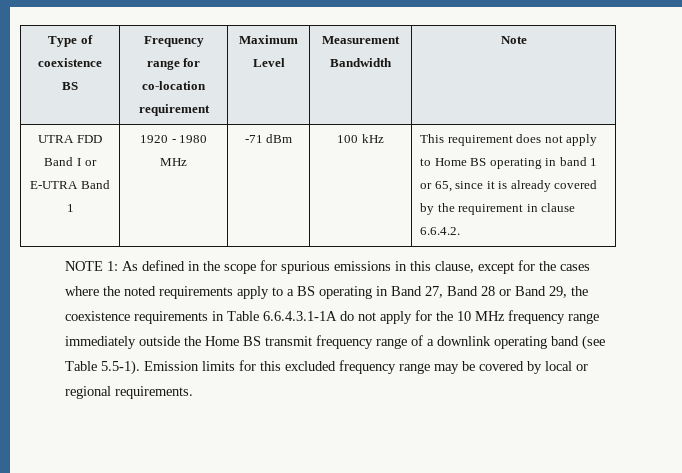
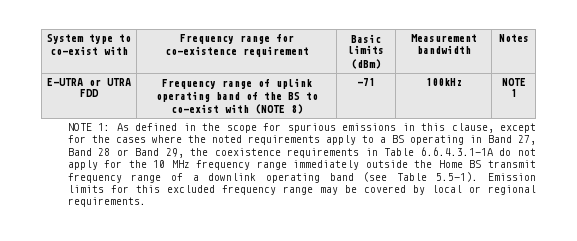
[48,35,93,47] [38,58,102,67] [62,82,78,90] Type of coexistence BS -> [47,34,131,44] [50,46,128,55] System type to co-exist with
[142,81,206,90] co-location -> [164,46,237,55] co-existence
[238,35,298,44] [252,58,285,67] [322,36,400,44] [330,58,392,67] [500,36,527,44] [38,135,102,143] [44,157,97,166] [30,180,110,189] [66,204,74,212] [139,135,208,143] [159,158,187,166] [244,134,293,143] [337,134,384,143] [420,134,598,146] [420,157,598,169] [420,180,598,192] [420,203,576,215] [420,227,461,235] Maximum Level | Measurement Bandwidth | Note // UTRA FDD Band I or E-UTRA Band 1 | 1920 - 1980 MHz | -71 dBm | 100 kHz | This requirement does not apply to Home BS operating in band 1 or 65, since it is already covered by the requirement in clause 6.6.4.2. -> [351,34,381,43] [348,45,384,54] [351,59,381,69] [410,34,477,42] [416,45,471,54] [498,34,529,42] [47,78,131,86] [80,89,99,97] [161,78,312,89] [155,91,318,102] [170,104,303,114] [357,78,375,86] [425,78,462,86] [501,78,526,86] [510,89,517,97] Basic limits // (dBm) | Measurement bandwidth | Notes // E-UTRA or UTRA FDD | Frequency range of uplink operating band of the BS to co-exist with (NOTE 8) | -71 | 100kHz | NOTE 1

